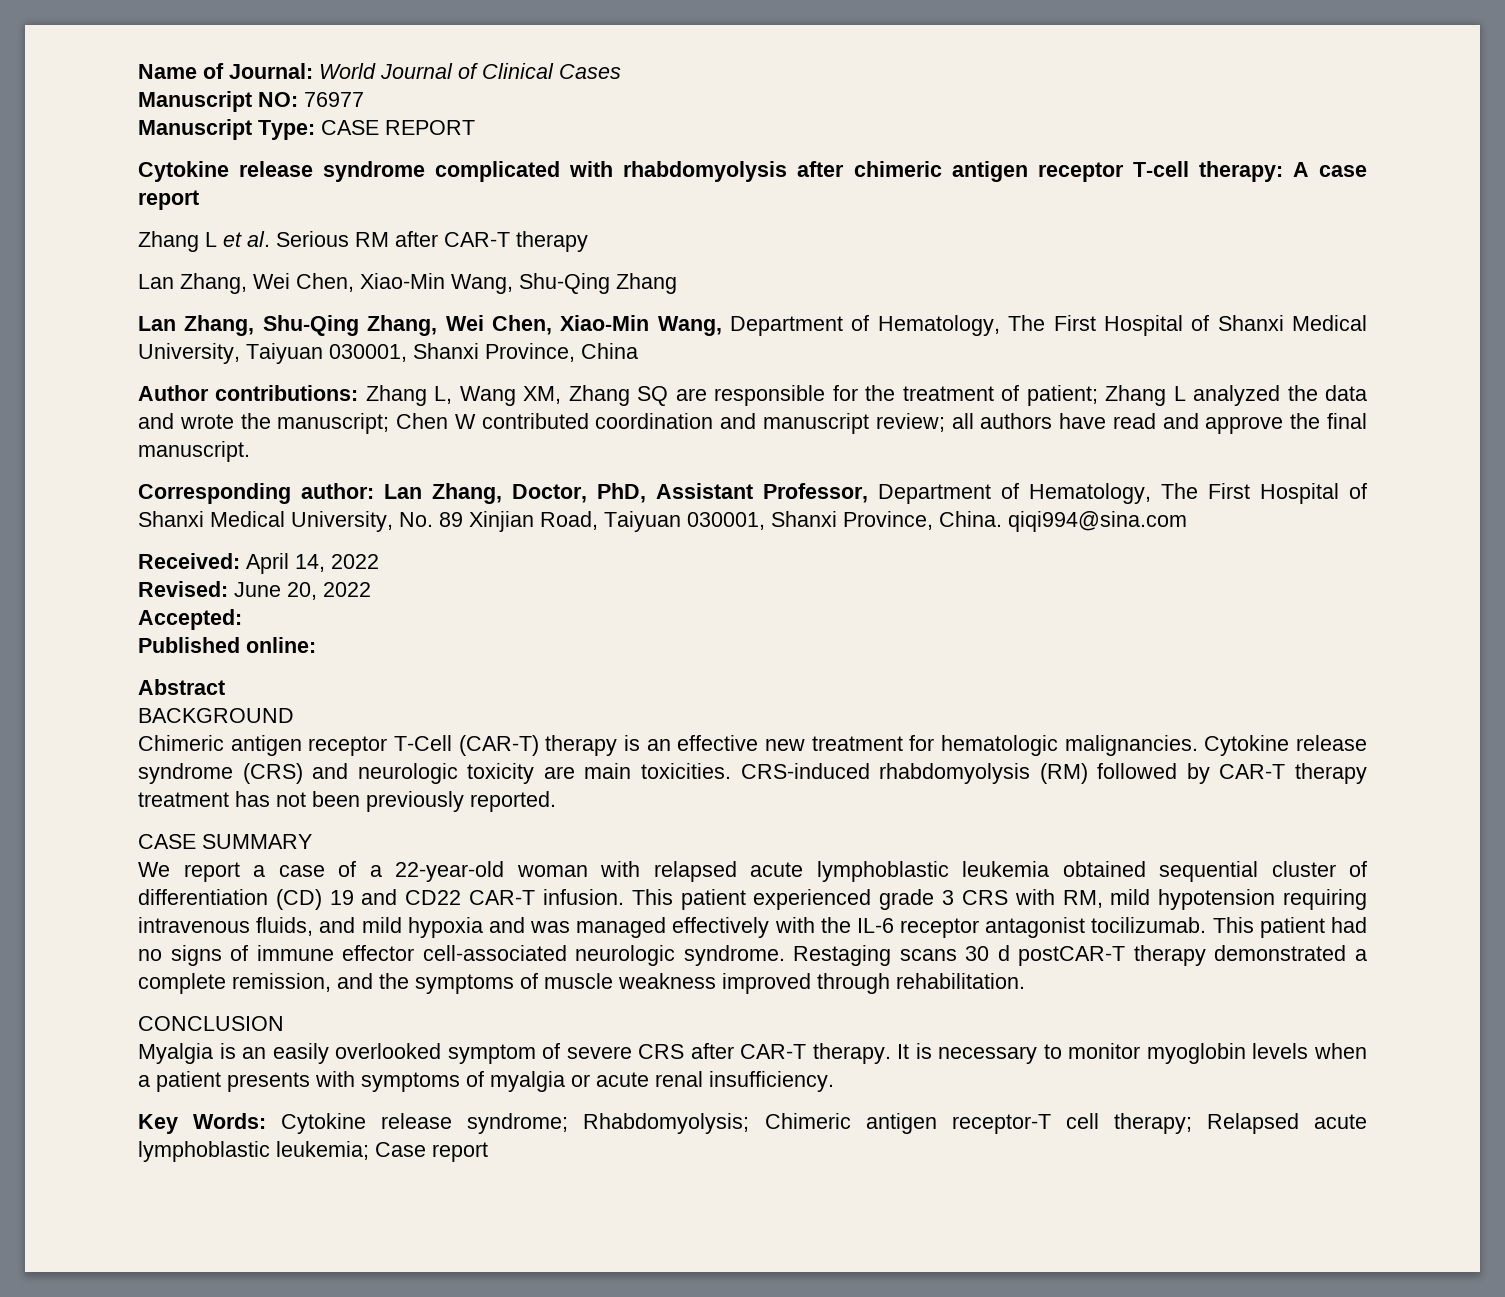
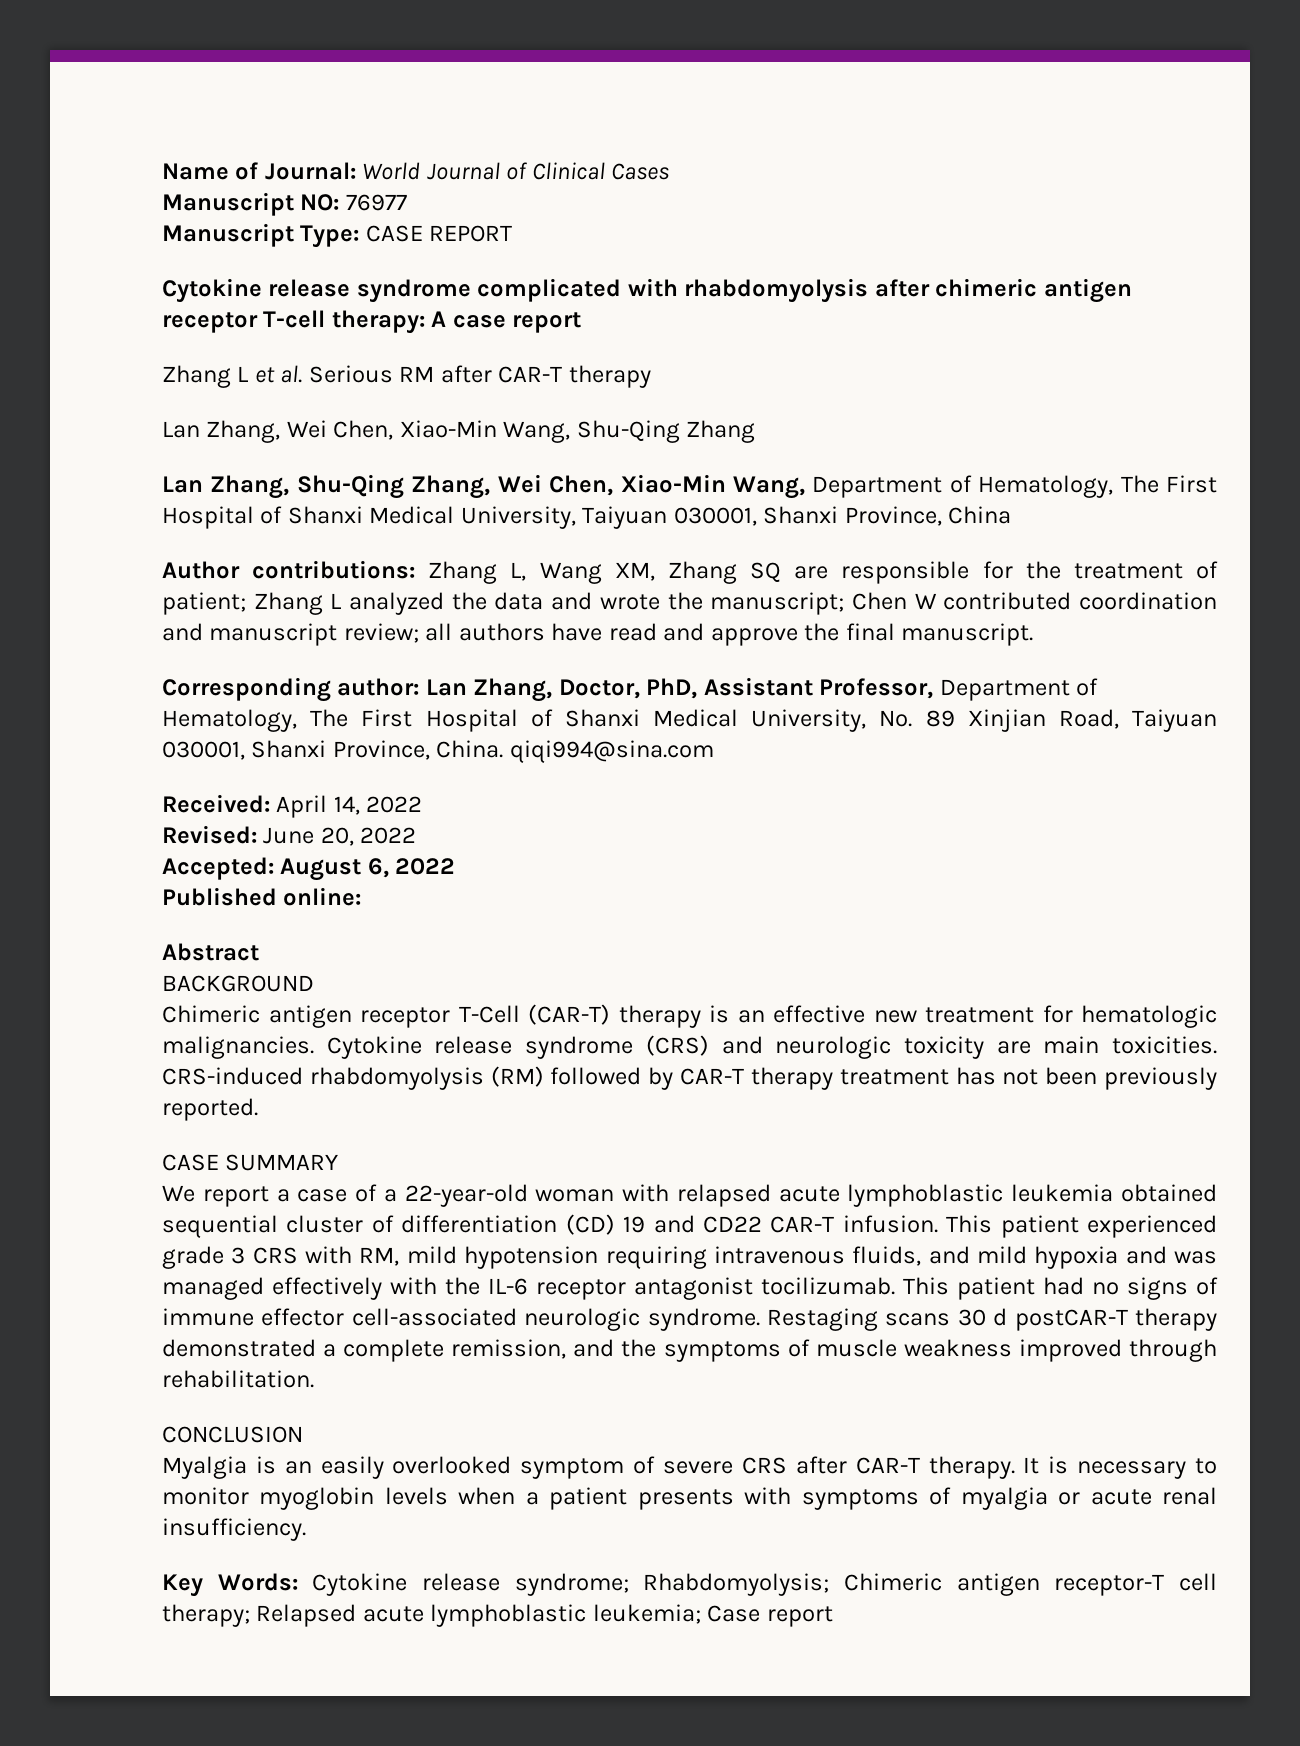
(242, 619) none -> [280,858,456,881] August 6, 2022

